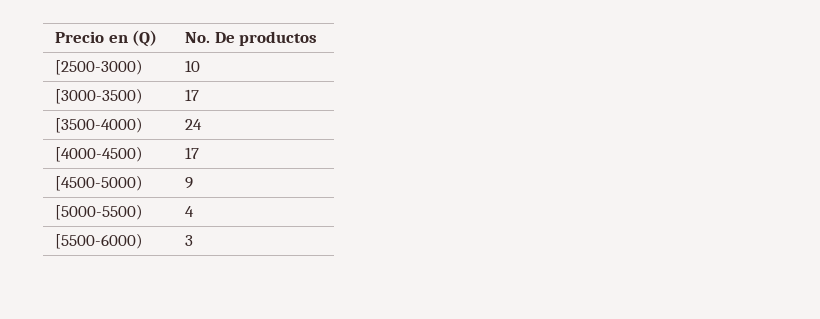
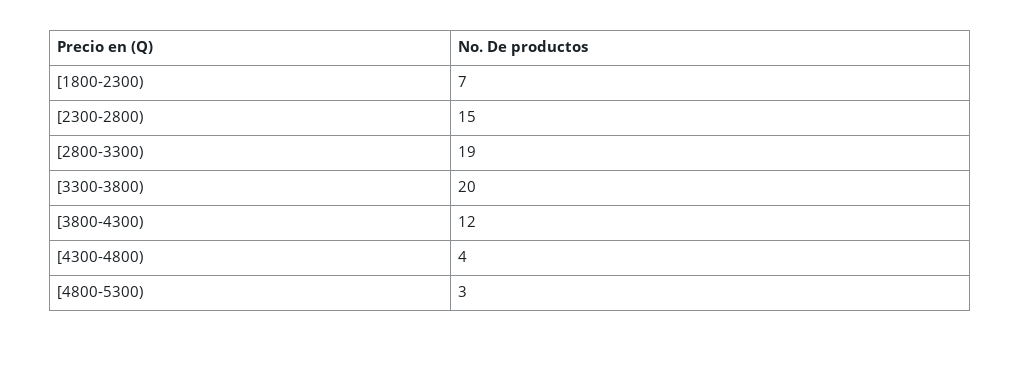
[55,59,144,75] [185,60,201,72] [55,88,144,104] [185,89,200,101] [55,117,144,133] [185,119,203,130] [55,146,144,162] [185,147,200,159] [55,175,144,191] [185,177,194,189] [55,204,144,220] [2500-3000) | 10 // [3000-3500) | 17 // [3500-4000) | 24 // [4000-4500) | 17 // [4500-5000) | 9 // [5000-5500) -> [57,76,144,89] [458,76,468,87] [57,111,144,124] [458,111,477,122] [57,146,144,159] [458,146,477,157] [57,181,144,194] [458,181,477,192] [57,216,144,229] [458,216,477,227] [57,251,144,264] [1800-2300) | 7 // [2300-2800) | 15 // [2800-3300) | 19 // [3300-3800) | 20 // [3800-4300) | 12 // [4300-4800)
[55,233,144,249] [5500-6000) -> [57,286,144,299] [4800-5300)

